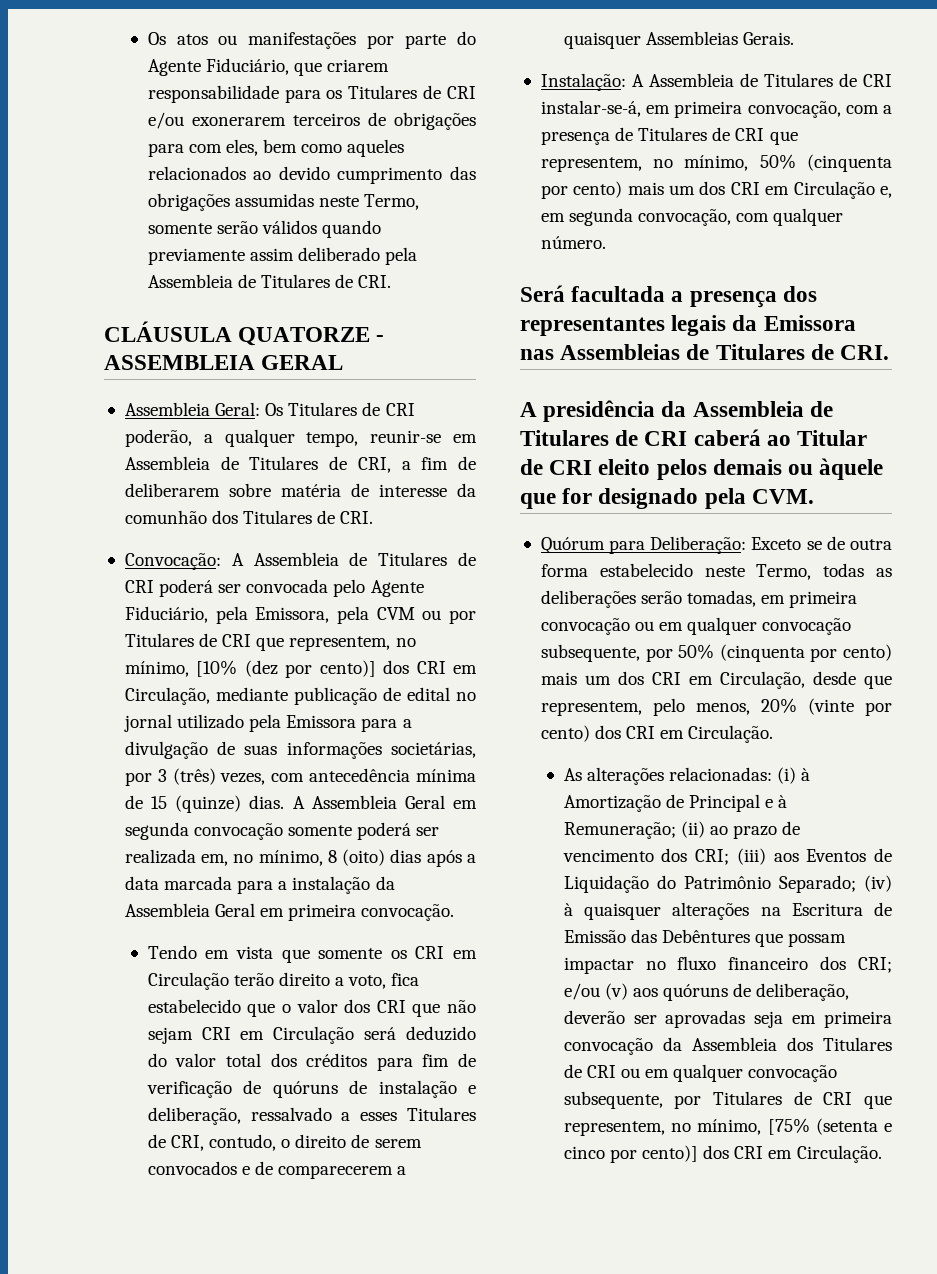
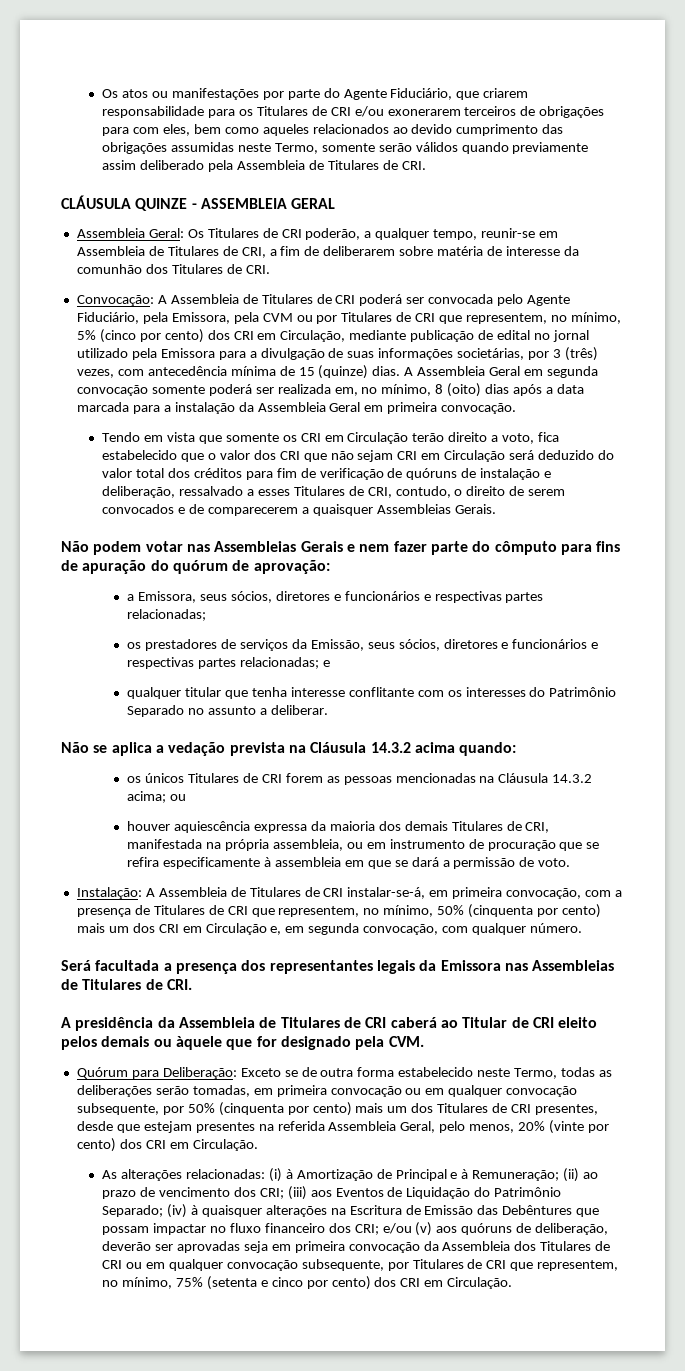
[238,327,371,346] QUATORZE -> [135,198,188,211] QUINZE
[196,660,376,678] [10% (dez por cento)] -> [76,329,204,343] 5% (cinco por cento)
(794, 38) none -> [61,541,621,555] [61,560,330,574] [127,591,544,603] [127,609,207,621] [127,639,599,651] [127,657,330,669] [127,687,617,699] [127,705,328,717] [61,742,517,756] [127,773,593,785] [127,791,187,803] [127,821,550,833] [127,839,600,851] [127,857,571,869] // Não podem votar nas Assembleias Gerais e nem fazer parte do cômputo para fins de apuração do quórum de aprovação: // a Emissora, seus sócios, diretores e funcionários e respectivas partes relacionadas; // os prestadores de serviços da Emissão, seus sócios, diretores e funcionários e respectivas partes relacionadas; e // qualquer titular que tenha interesse conflitante com os interesses do Patrimônio Separado no assunto a deliberar. // Não se aplica a vedação prevista na Cláusula 14.3.2 acima quando: // os únicos Titulares de CRI forem as pessoas mencionadas na Cláusula 14.3.2 acima; ou // houver aquiescência expressa da maioria dos demais Titulares de CRI, manifestada na própria assembleia, ou em instrumento de procuração que se refira especificamente à assembleia em que se dará a permissão de voto.
[651,671,892,689] [540,701,642,716] CRI em Circulação, desde que representem, -> [437,1103,598,1115] [76,1121,436,1133] Titulares de CRI presentes, desde que estejam presentes na referida Assembleia Geral,
[767,1118,810,1135] [75% -> [175,1277,203,1287] 75%
[641,1145,698,1162] cento)] -> [331,1276,371,1290] cento)

